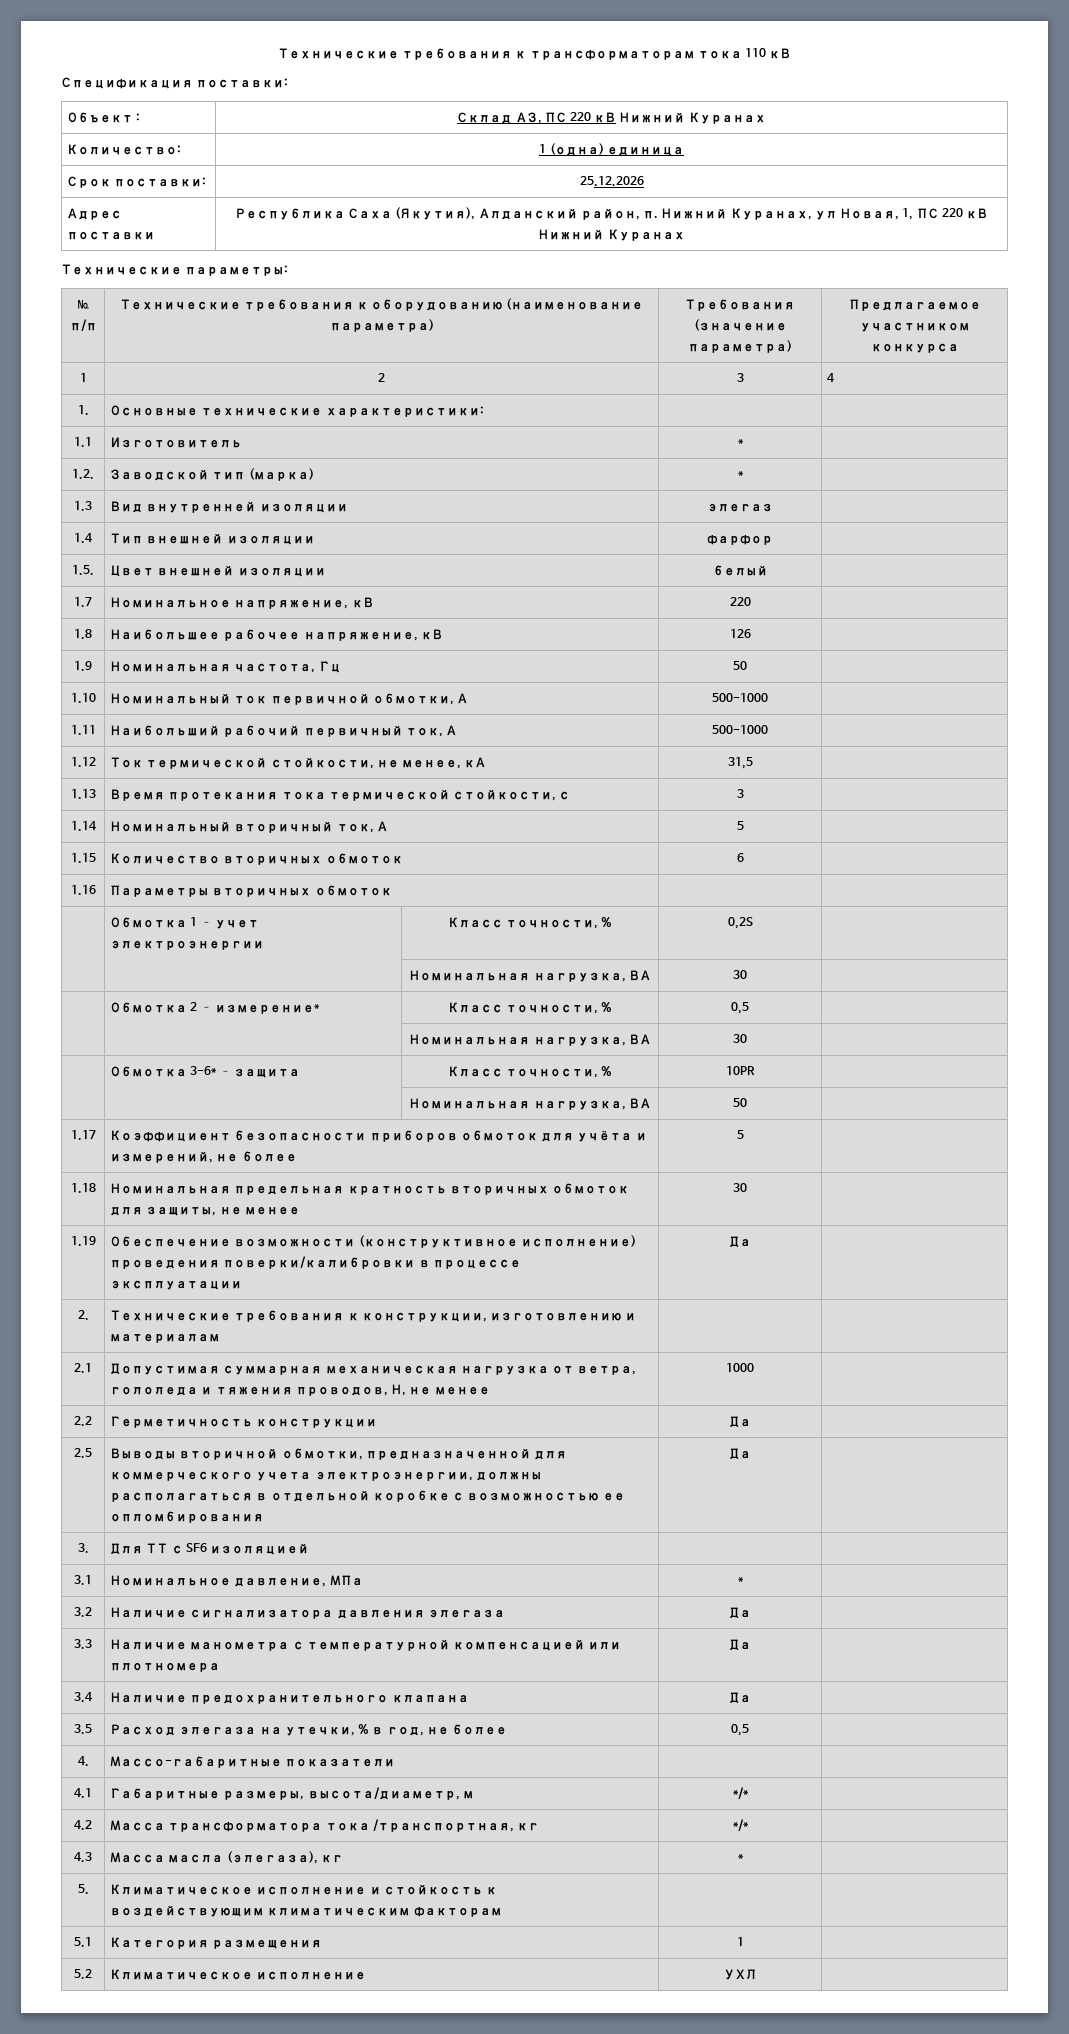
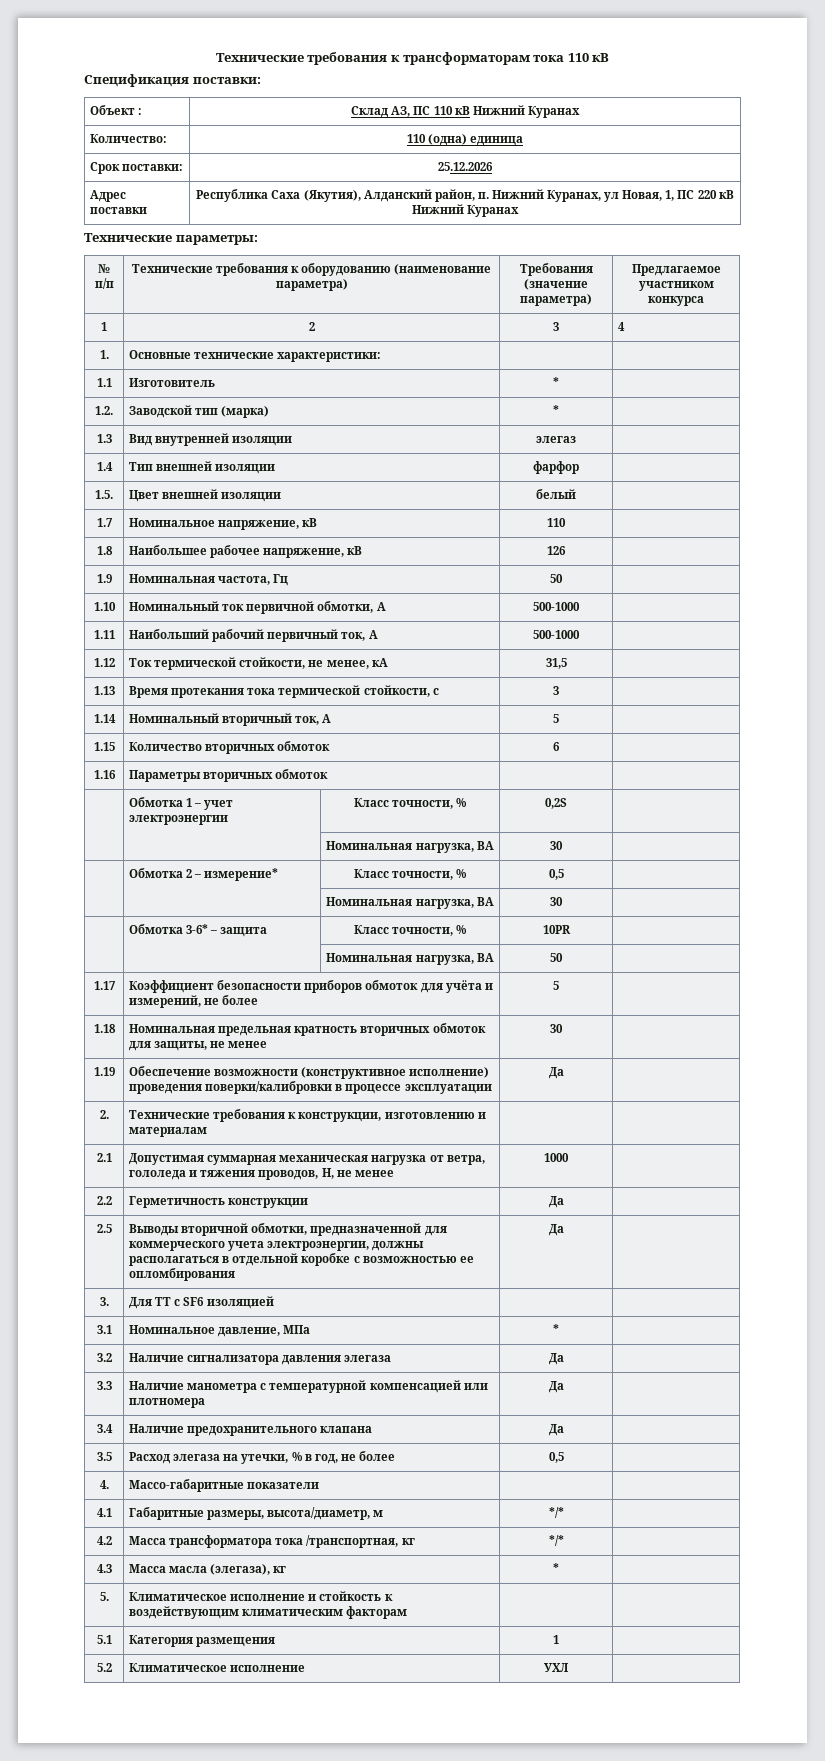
[570,112,591,121] 220 -> [433,106,453,115] 110
[539,144,547,154] 1 -> [406,134,426,143] 110
[729,597,751,606] 220 -> [547,518,566,527] 110

